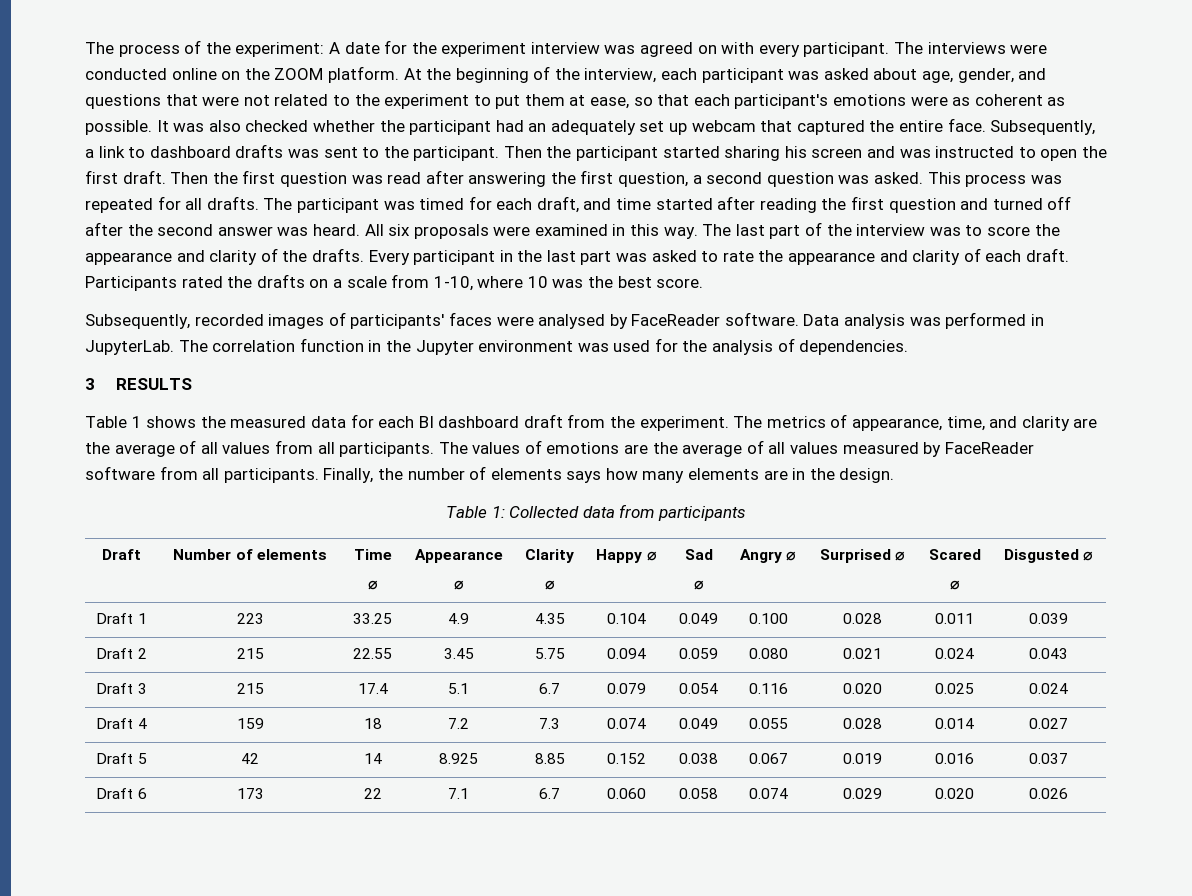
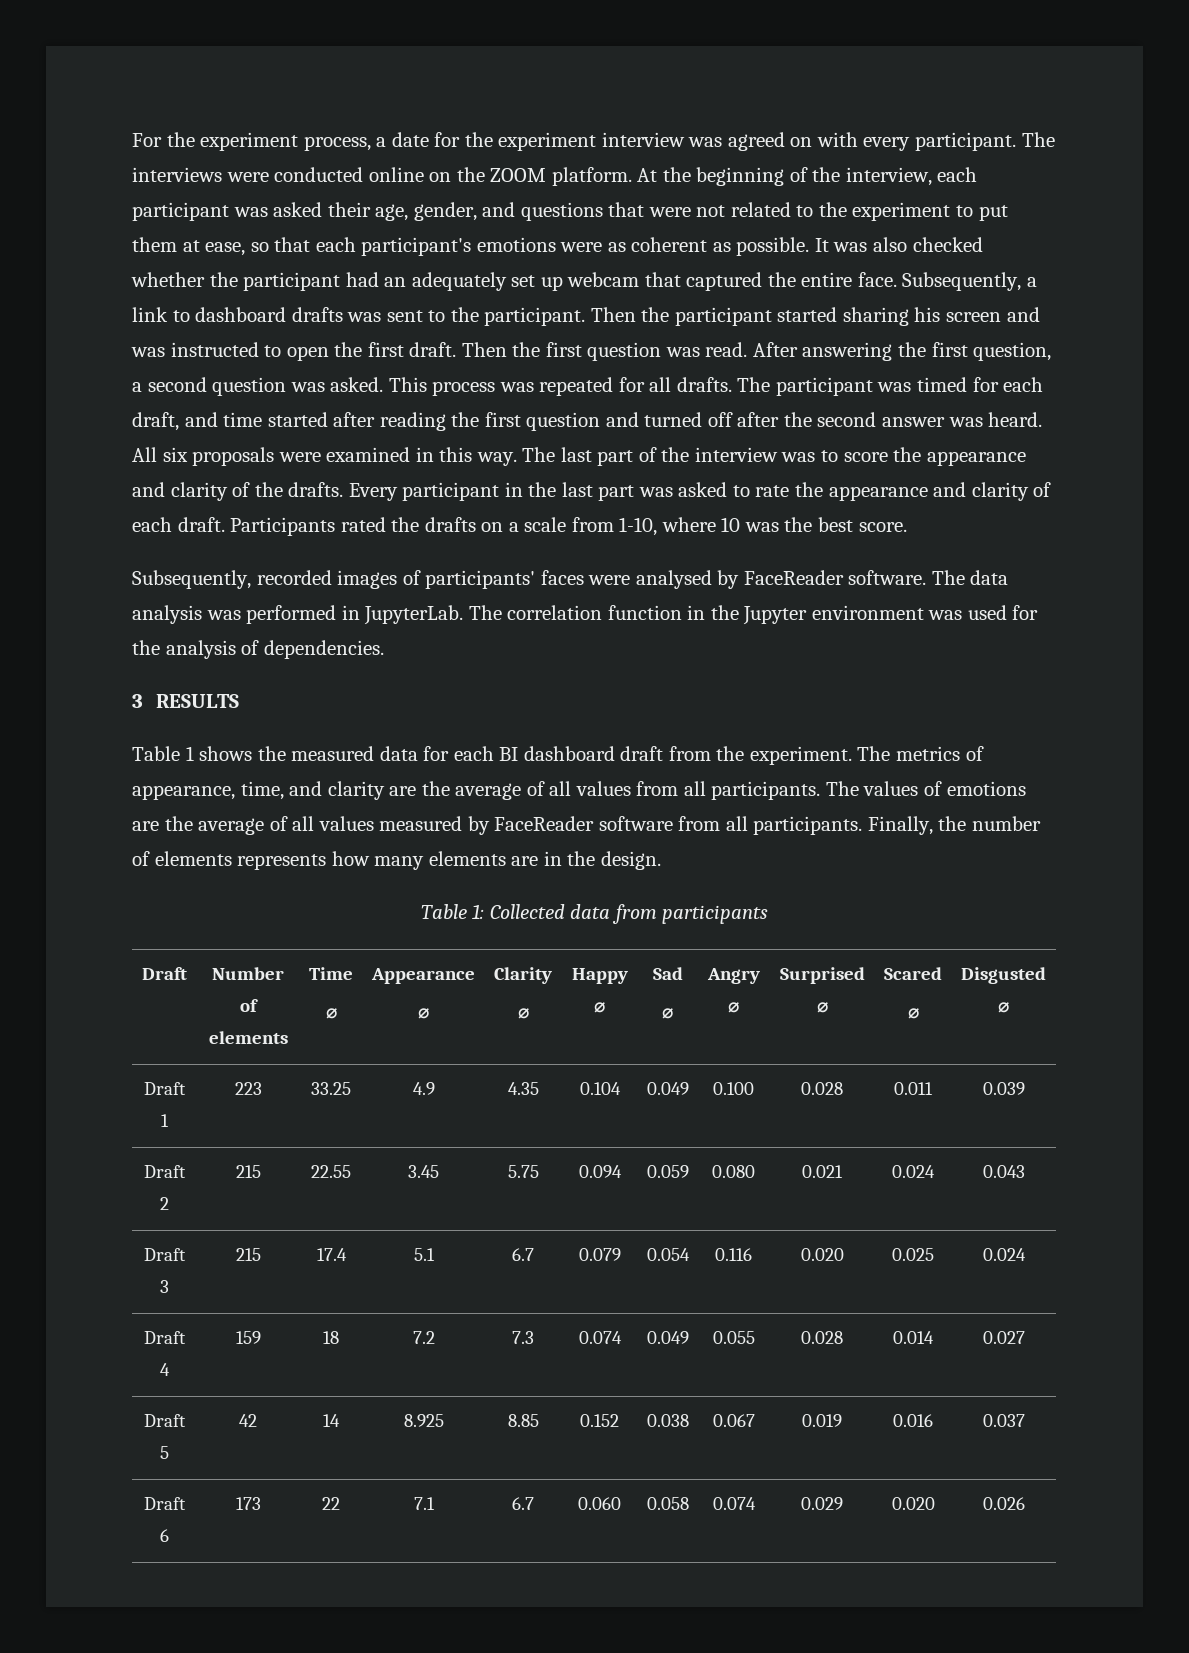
[85,40,340,57] The process of the experiment: A -> [132,132,387,151] For the experiment process, a
[873,68,918,80] about -> [327,202,371,217] their
[387,170,464,184] read after -> [705,342,798,357] read. After
[803,314,840,326] Data -> [931,570,1009,585] The data
[566,471,602,483] says -> [237,854,327,870] represents

